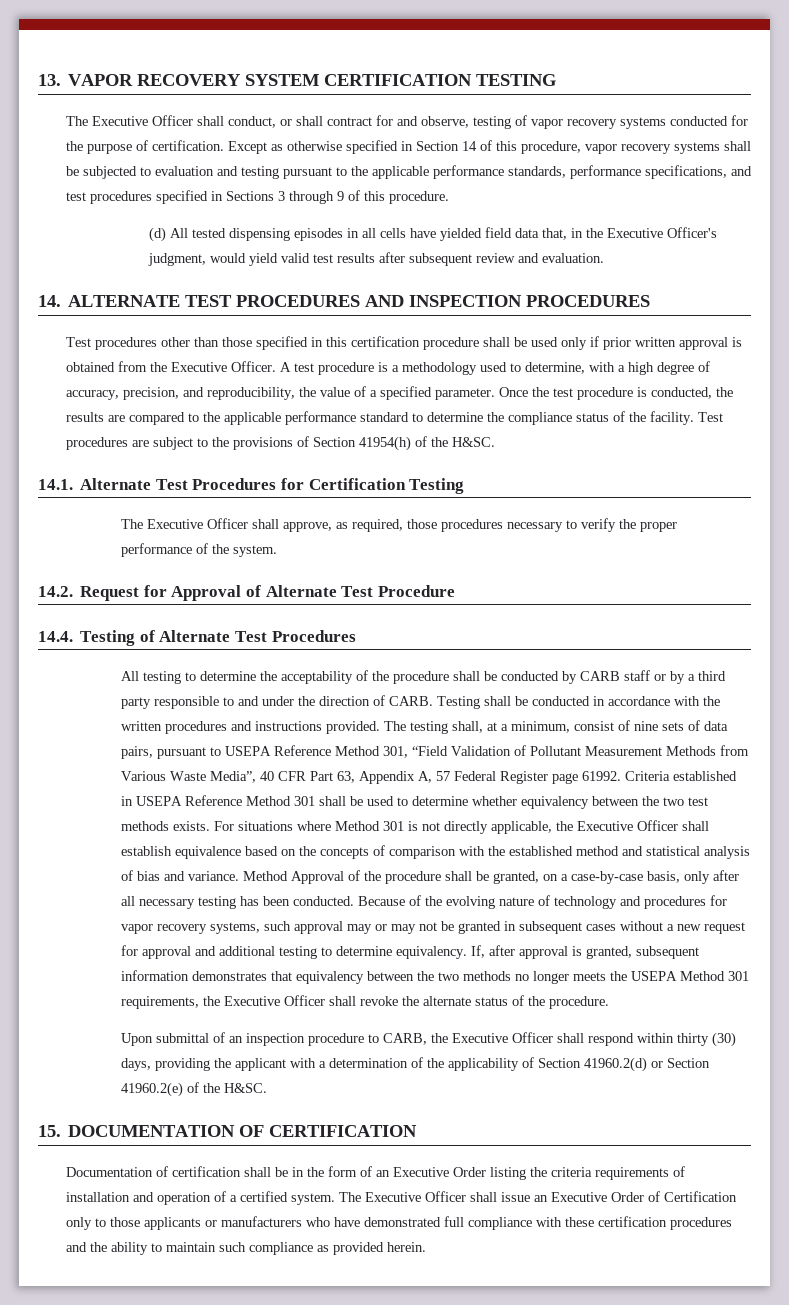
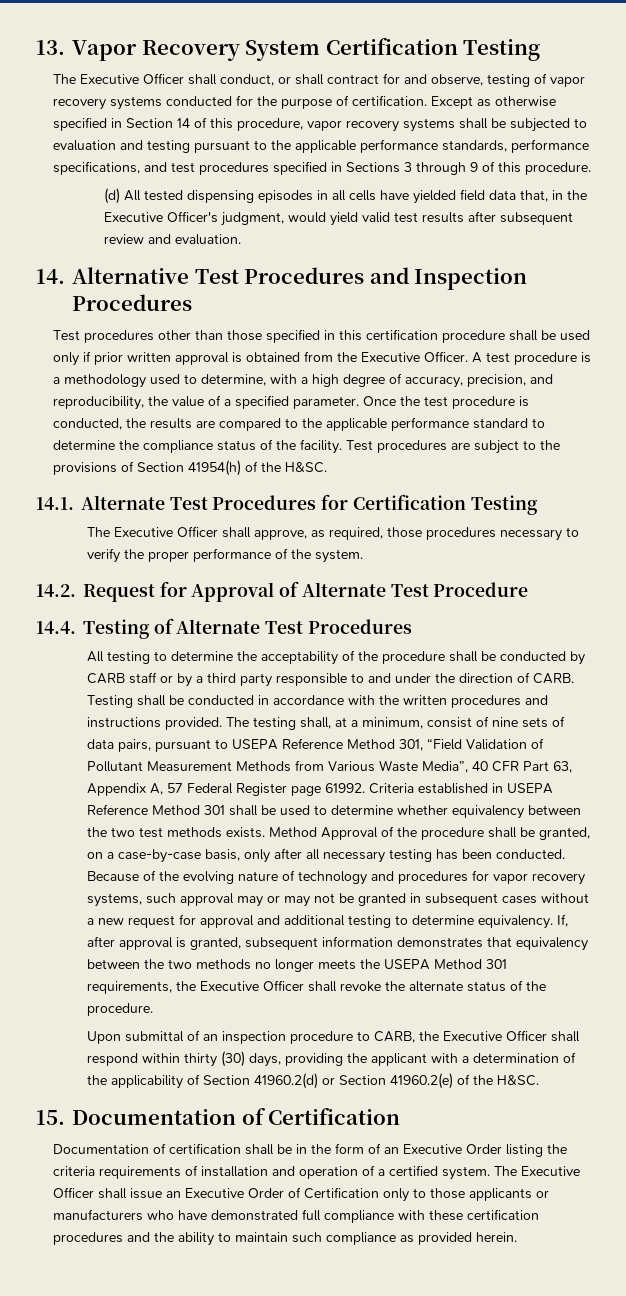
[68,74,557,86] VAPOR RECOVERY SYSTEM CERTIFICATION TESTING -> [72,38,541,61] Vapor Recovery System Certification Testing
[68,295,651,307] ALTERNATE TEST PROCEDURES AND INSPECTION PROCEDURES -> [72,267,528,290] [72,294,192,311] Alternative Test Procedures and Inspection Procedures
[214,820,710,834] [121,845,751,859] [121,870,240,881] For situations where Method 301 is not directly applicable, the Executive Officer shall establish equivalence based on the concepts of comparison with the established method and statistical analysis of bias and variance. -> (265, 832) none
[68,1125,418,1137] DOCUMENTATION OF CERTIFICATION -> [72,1108,401,1125] Documentation of Certification

